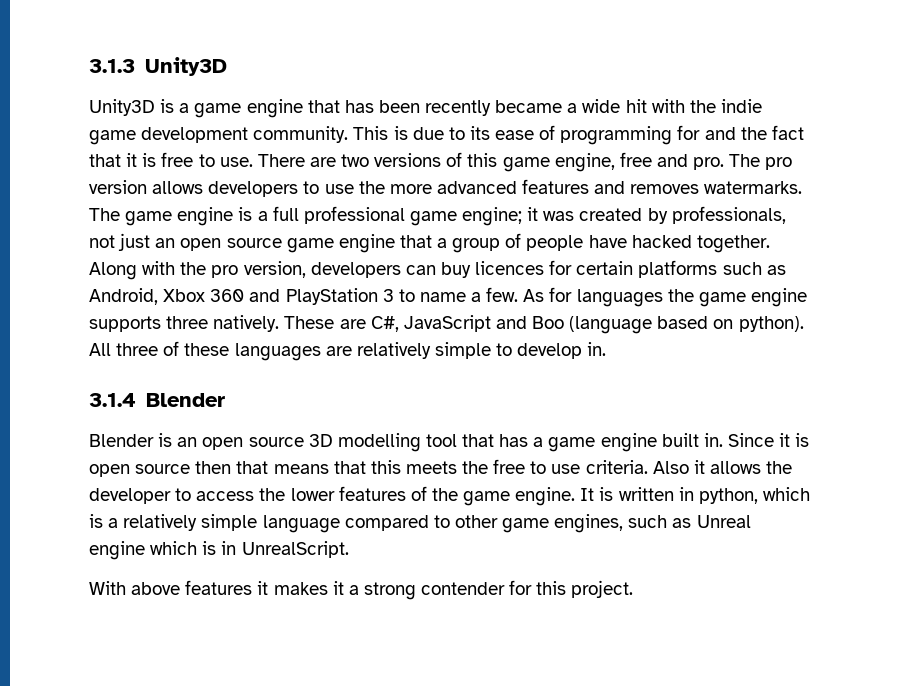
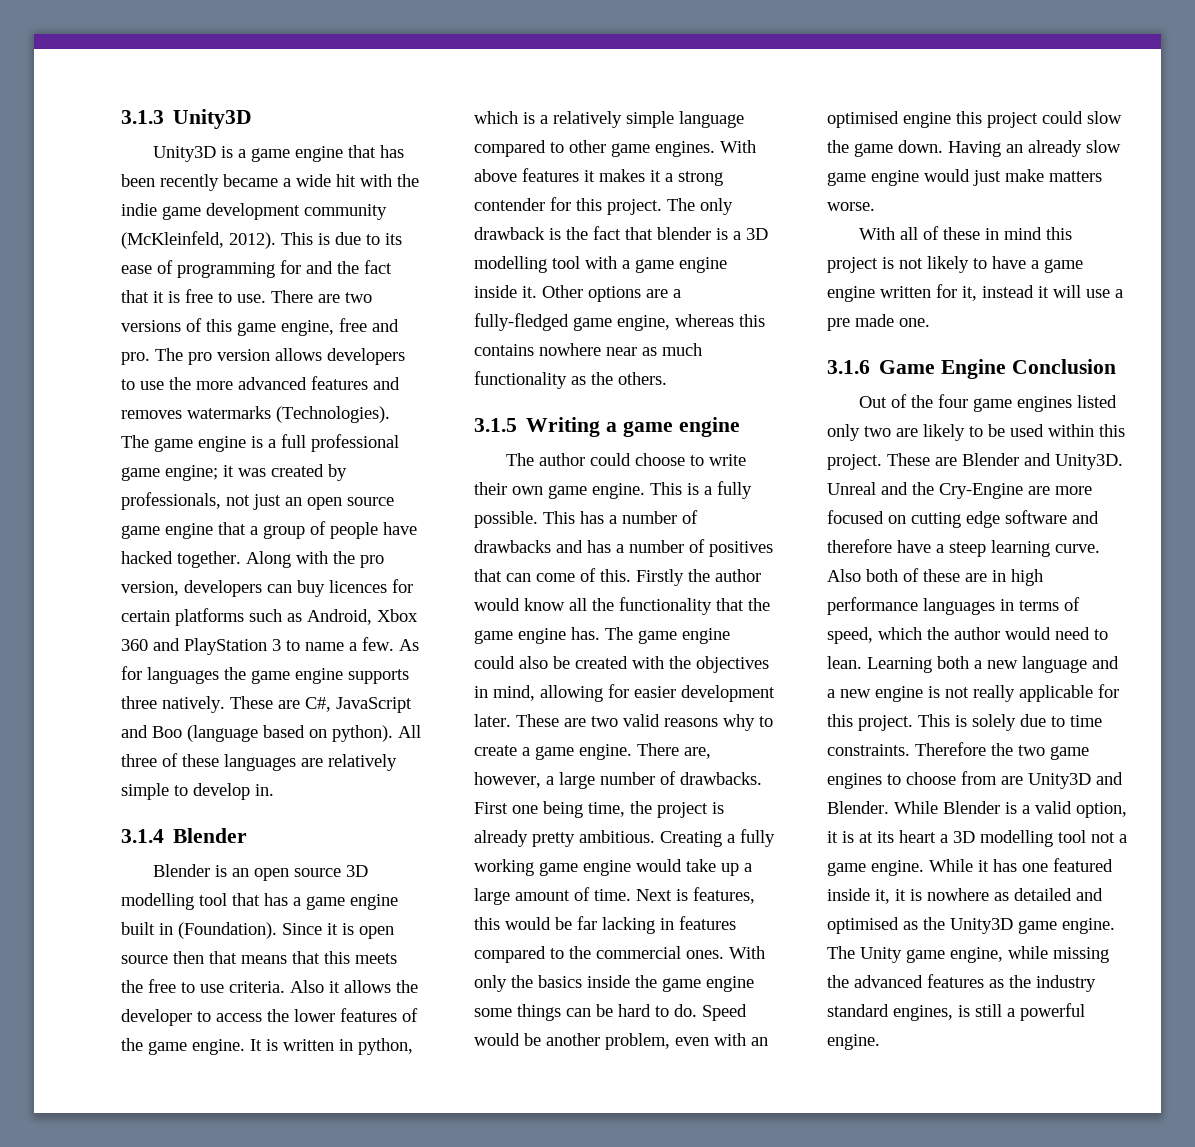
[253,126,349,143] community. -> [304,204,387,220] [121,231,276,249] community (McKleinfeld, 2012).
[704,181,803,194] watermarks. -> [187,406,390,423] watermarks (Technologies).
[703,433,723,447] in. -> [159,922,277,939] in (Foundation).
[554,514,751,533] [89,541,349,560] engines, such as Unreal engine which is in UnrealScript. // -> [655,141,715,157] engines.
(634, 589) none -> [667,198,733,215] [474,226,768,240] [474,256,727,273] [474,285,681,302] [474,313,765,331] [474,343,702,356] [474,371,667,389] [474,417,740,437] [506,453,747,466] [474,481,752,499] [474,510,698,528] [474,539,773,557] [474,568,761,586] [474,597,770,615] [474,627,730,644] [474,656,769,673] [474,684,775,702] [474,714,773,731] [474,743,711,760] [474,771,762,789] [474,801,724,818] [474,829,775,847] [474,859,752,876] [474,887,755,905] [474,916,736,934] [474,946,765,963] [474,975,754,992] [474,1004,747,1021] [474,1033,768,1050] [827,111,1122,128] [827,140,1121,157] [827,169,1102,186] [827,202,875,211] [859,226,1073,240] [827,256,1083,273] [827,284,1123,302] [827,314,930,331] [827,359,1116,379] [859,394,1118,412] [827,424,1125,441] [827,453,1123,470] [827,482,1092,499] [827,510,1099,528] [827,539,1100,557] [827,568,1043,586] [827,597,1080,615] [827,627,1108,644] [827,656,1119,673] [827,684,1119,702] [827,714,1102,731] [827,742,1089,760] [827,771,1123,789] [827,801,1127,818] [827,830,1127,847] [827,858,1113,876] [827,888,1103,904] [827,917,1115,934] [827,946,1109,963] [827,974,1096,992] [827,1003,1085,1021] [827,1034,880,1050] The only drawback is the fact that blender is a 3D modelling tool with a game engine inside it. Other options are a fully-fledged game engine, whereas this contains nowhere near as much functionality as the others. // 3.1.5 Writing a game engine // The author could choose to write their own game engine. This is a fully possible. This has a number of drawbacks and has a number of positives that can come of this. Firstly the author would know all the functionality that the game engine has. The game engine could also be created with the objectives in mind, allowing for easier development later. These are two valid reasons why to create a game engine. There are, however, a large number of drawbacks. First one being time, the project is already pretty ambitious. Creating a fully working game engine would take up a large amount of time. Next is features, this would be far lacking in features compared to the commercial ones. With only the basics inside the game engine some things can be hard to do. Speed would be another problem, even with an optimised engine this project could slow the game down. Having an already slow game engine would just make matters worse. // With all of these in mind this project is not likely to have a game engine written for it, instead it will use a pre made one. // 3.1.6 Game Engine Conclusion // Out of the four game engines listed only two are likely to be used within this project. These are Blender and Unity3D. Unreal and the Cry-Engine are more focused on cutting edge software and therefore have a steep learning curve. Also both of these are in high performance languages in terms of speed, which the author would need to lean. Learning both a new language and a new engine is not really applicable for this project. This is solely due to time constraints. Therefore the two game engines to choose from are Unity3D and Blender. While Blender is a valid option, it is at its heart a 3D modelling tool not a game engine. While it has one featured inside it, it is nowhere as detailed and optimised as the Unity3D game engine. The Unity game engine, while missing the advanced features as the industry standard engines, is still a powerful engine.

